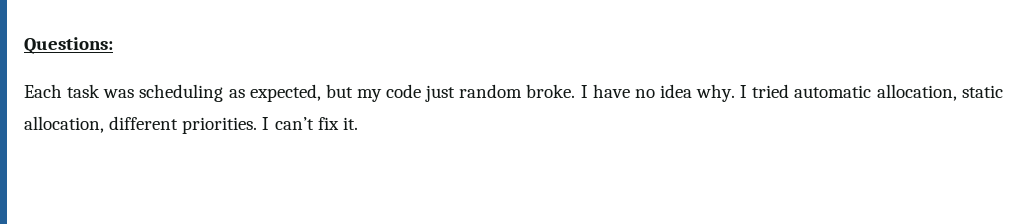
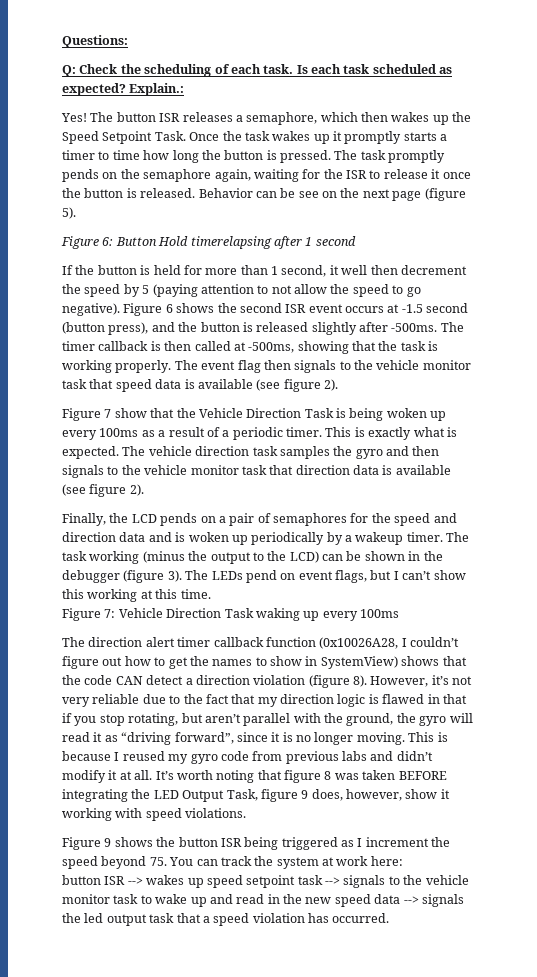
[24,84,1003,102] [24,116,358,134] Each task was scheduling as expected, but my code just random broke. I have no idea why. I tried automatic allocation, static allocation, different priorities. I can’t fix it. -> [62,64,453,77] [62,83,185,96] [61,112,472,125] [62,131,448,144] [62,150,446,163] [62,169,471,182] [62,188,466,201] [62,207,76,219] [61,236,356,249] [62,265,467,277] [62,284,421,297] [62,303,469,316] [62,322,464,335] [62,341,439,354] [62,360,471,373] [62,379,338,392] [62,408,447,421] [62,427,457,440] [62,446,440,459] [62,465,451,478] [62,484,144,497] [62,513,457,526] [62,532,470,545] [62,551,443,564] [62,570,466,583] [62,589,211,602] [62,608,399,621] [62,637,459,649] [62,656,467,669] [62,675,473,688] [62,694,467,707] [62,713,473,726] [62,732,448,745] [62,751,433,764] [62,770,447,783] [62,789,450,802] [62,808,247,821] [62,837,451,850] [62,856,403,869] [62,875,469,888] [62,894,464,907] [62,913,390,926] Q: Check the scheduling of each task. Is each task scheduled as expected? Explain.: // Yes! The button ISR releases a semaphore, which then wakes up the Speed Setpoint Task. Once the task wakes up it promptly starts a timer to time how long the button is pressed. The task promptly pends on the semaphore again, waiting for the ISR to release it once the button is released. Behavior can be see on the next page (figure 5). // Figure 6: Button Hold timerelapsing after 1 second // If the button is held for more than 1 second, it well then decrement the speed by 5 (paying attention to not allow the speed to go negative). Figure 6 shows the second ISR event occurs at -1.5 second (button press), and the button is released slightly after -500ms. The timer callback is then called at -500ms, showing that the task is working properly. The event flag then signals to the vehicle monitor task that speed data is available (see figure 2). // Figure 7 show that the Vehicle Direction Task is being woken up every 100ms as a result of a periodic timer. This is exactly what is expected. The vehicle direction task samples the gyro and then signals to the vehicle monitor task that direction data is available (see figure 2). // Finally, the LCD pends on a pair of semaphores for the speed and direction data and is woken up periodically by a wakeup timer. The task working (minus the output to the LCD) can be shown in the debugger (figure 3). The LEDs pend on event flags, but I can’t show this working at this time. // Figure 7: Vehicle Direction Task waking up every 100ms // The direction alert timer callback function (0x10026A28, I couldn’t figure out how to get the names to show in SystemView) shows that the code CAN detect a direction violation (figure 8). However, it’s not very reliable due to the fact that my direction logic is flawed in that if you stop rotating, but aren’t parallel with the ground, the gyro will read it as “driving forward”, since it is no longer moving. This is because I reused my gyro code from previous labs and didn’t modify it at all. It’s worth noting that figure 8 was taken BEFORE integrating the LED Output Task, figure 9 does, however, show it working with speed violations. // Figure 9 shows the button ISR being triggered as I increment the speed beyond 75. You can track the system at work here: // button ISR --> wakes up speed setpoint task --> signals to the vehicle monitor task to wake up and read in the new speed data --> signals the led output task that a speed violation has occurred.

